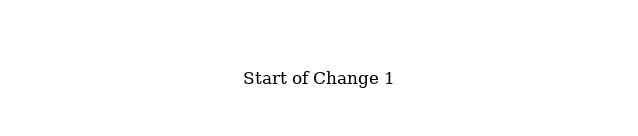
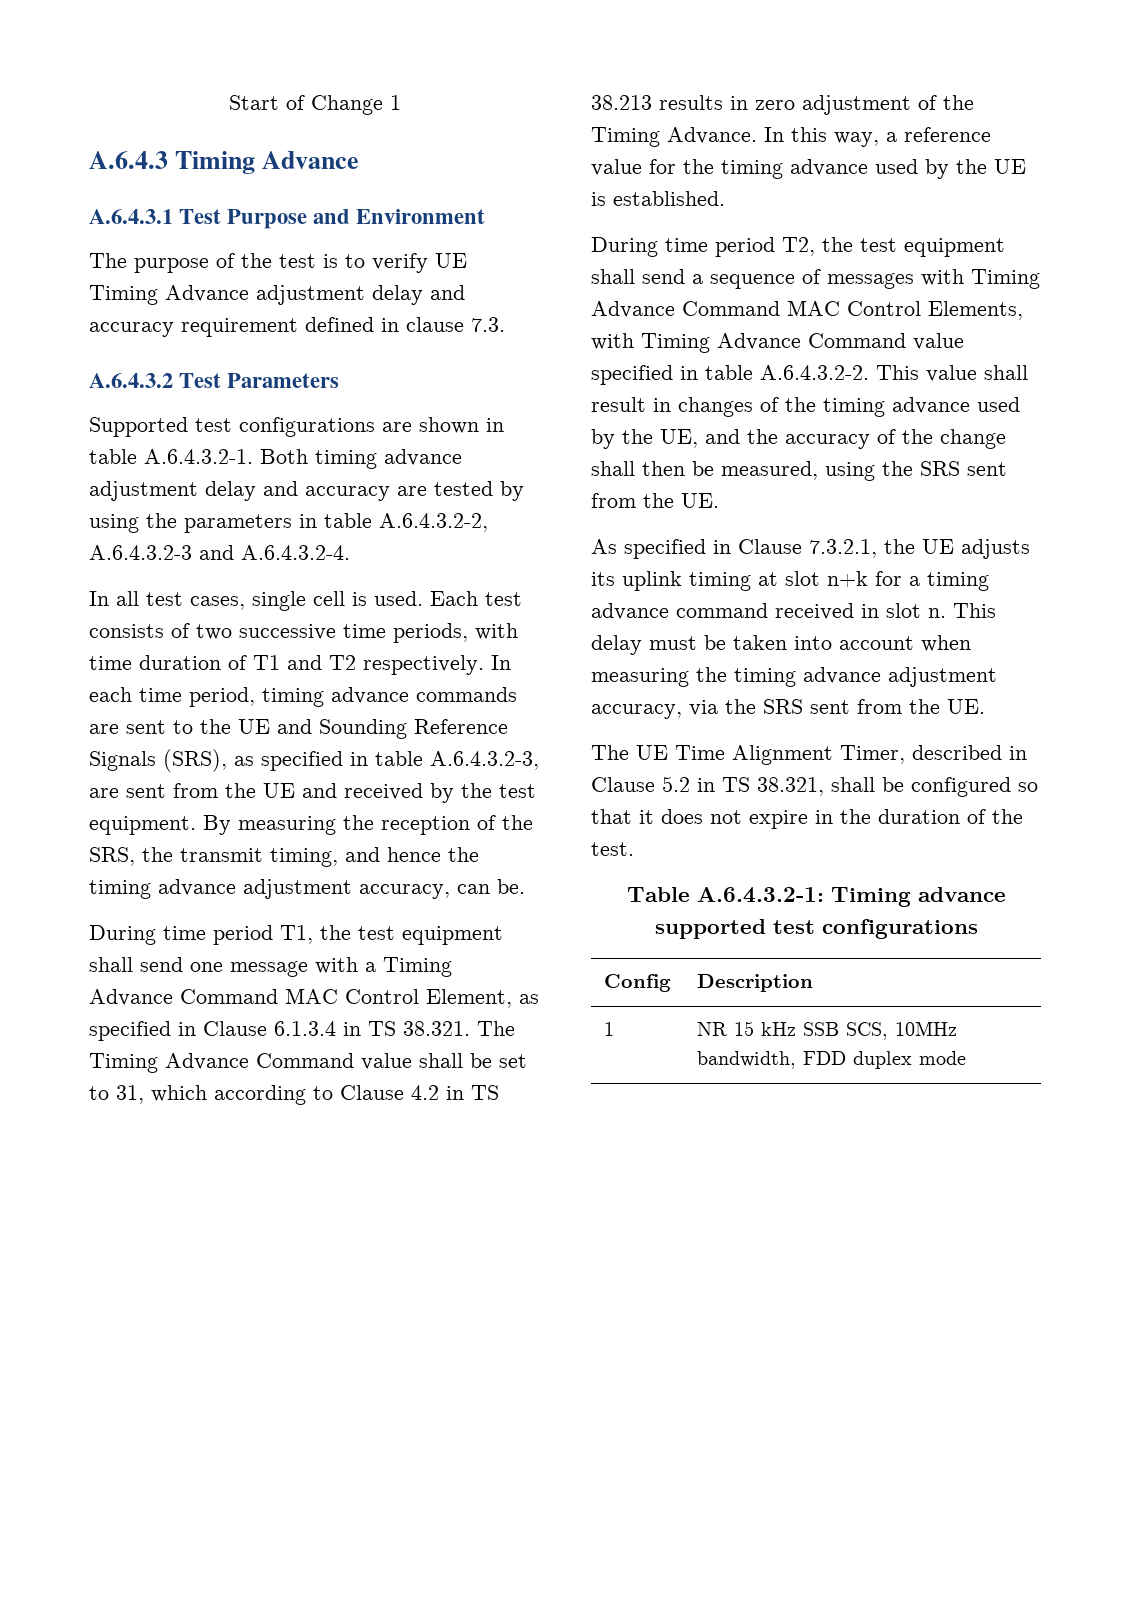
(395, 78) none -> [89,151,360,174] [89,209,486,229] [89,253,467,273] [89,285,465,305] [89,317,505,337] [89,373,340,388] [89,417,504,437] [89,449,462,469] [89,481,524,501] [89,513,488,533] [89,545,350,560] [89,591,522,611] [89,623,518,643] [89,655,511,675] [89,687,517,707] [89,719,508,739] [89,749,539,772] [89,783,536,803] [89,815,533,835] [89,847,479,867] [89,879,525,899] [89,925,503,945] [89,957,452,977] [89,988,539,1008] [89,1021,515,1041] [89,1053,527,1073] [89,1085,499,1105] [591,95,974,115] [591,127,991,147] [591,159,1026,179] [591,191,725,206] [591,237,1005,257] [591,269,1040,289] [591,300,1023,320] [591,333,964,353] [591,365,1028,385] [591,397,1020,417] [591,429,1006,449] [591,461,1007,481] [591,493,719,508] [591,539,1030,559] [591,571,989,591] [591,603,996,620] [591,635,971,655] [591,667,997,687] [591,699,985,719] [591,745,1027,765] [591,776,1038,797] [591,809,1023,829] [591,842,634,856] [627,887,1006,907] [655,919,978,939] [603,974,671,992] [696,974,813,992] [603,1022,614,1036] [696,1021,957,1040] [696,1051,966,1069] // A.6.4.3 Timing Advance // A.6.4.3.1 Test Purpose and Environment // The purpose of the test is to verify UE Timing Advance adjustment delay and accuracy requirement defined in clause 7.3. // A.6.4.3.2 Test Parameters // Supported test configurations are shown in table A.6.4.3.2-1. Both timing advance adjustment delay and accuracy are tested by using the parameters in table A.6.4.3.2-2, A.6.4.3.2-3 and A.6.4.3.2-4. // In all test cases, single cell is used. Each test consists of two successive time periods, with time duration of T1 and T2 respectively. In each time period, timing advance commands are sent to the UE and Sounding Reference Signals (SRS), as specified in table A.6.4.3.2-3, are sent from the UE and received by the test equipment. By measuring the reception of the SRS, the transmit timing, and hence the timing advance adjustment accuracy, can be. // During time period T1, the test equipment shall send one message with a Timing Advance Command MAC Control Element, as specified in Clause 6.1.3.4 in TS 38.321. The Timing Advance Command value shall be set to 31, which according to Clause 4.2 in TS 38.213 results in zero adjustment of the Timing Advance. In this way, a reference value for the timing advance used by the UE is established. // During time period T2, the test equipment shall send a sequence of messages with Timing Advance Command MAC Control Elements, with Timing Advance Command value specified in table A.6.4.3.2-2. This value shall result in changes of the timing advance used by the UE, and the accuracy of the change shall then be measured, using the SRS sent from the UE. // As specified in Clause 7.3.2.1, the UE adjusts its uplink timing at slot n+k for a timing advance command received in slot n. This delay must be taken into account when measuring the timing advance adjustment accuracy, via the SRS sent from the UE. // The UE Time Alignment Timer, described in Clause 5.2 in TS 38.321, shall be configured so that it does not expire in the duration of the test. // Table A.6.4.3.2-1: Timing advance supported test configurations // Config | Description // 1 | NR 15 kHz SSB SCS, 10MHz bandwidth, FDD duplex mode

